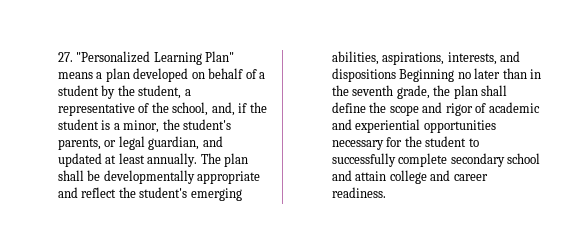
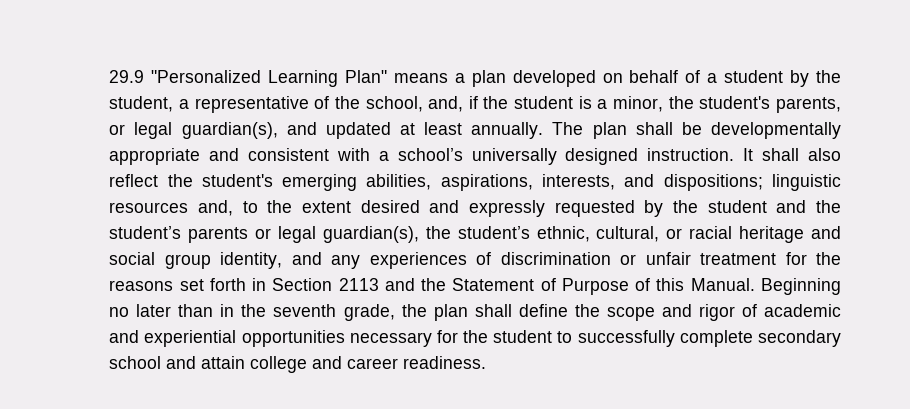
[57,52,73,62] 27. -> [109,70,145,83] 29.9
[148,136,200,150] guardian, -> [181,122,278,139] guardian(s),
(78, 192) none -> [248,148,841,165] consistent with a school’s universally designed instruction. It shall also
[331,68,396,82] dispositions -> [663,174,841,191] [109,200,841,217] [109,226,841,243] [109,252,842,269] [109,278,755,295] dispositions; linguistic resources and, to the extent desired and expressly requested by the student and the student’s parents or legal guardian(s), the student’s ethnic, cultural, or racial heritage and social group identity, and any experiences of discrimination or unfair treatment for the reasons set forth in Section 2113 and the Statement of Purpose of this Manual.

